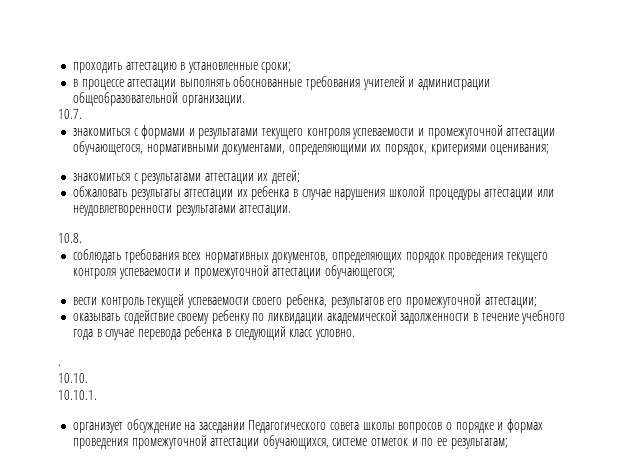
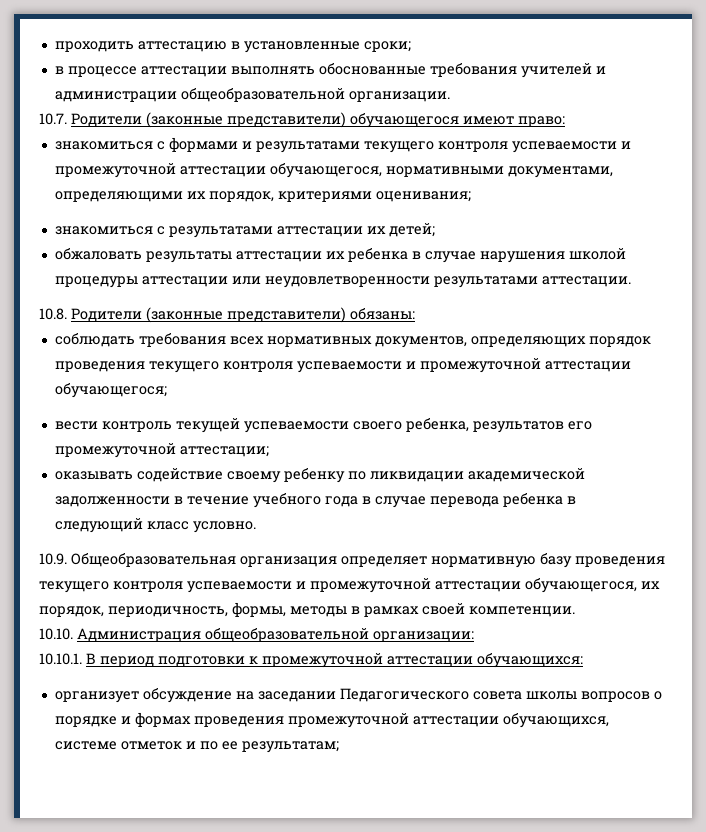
(82, 114) none -> [71,112,565,128] Родители (законные представители) обучающегося имеют право:
(82, 238) none -> [71,307,415,323] Родители (законные представители) обязаны:
[58,364,61,366] [58,373,88,383] [58,390,97,400] . // 10.10. // 10.10.1. -> [39,553,665,568] [39,578,660,593] [39,602,575,617] [39,628,474,642] [39,653,583,668] 10.9. Общеобразовательная организация определяет нормативную базу проведения текущего контроля успеваемости и промежуточной аттестации обучающегося, их порядок, периодичность, формы, методы в рамках своей компетенции. // 10.10. Администрация общеобразовательной организации: // 10.10.1. В период подготовки к промежуточной аттестации обучающихся:

